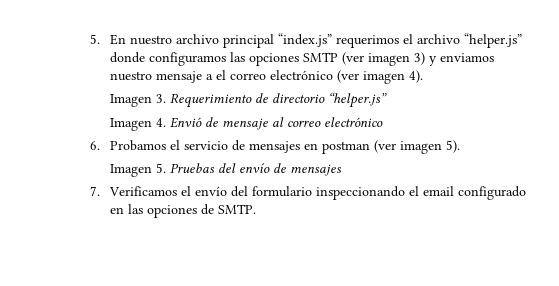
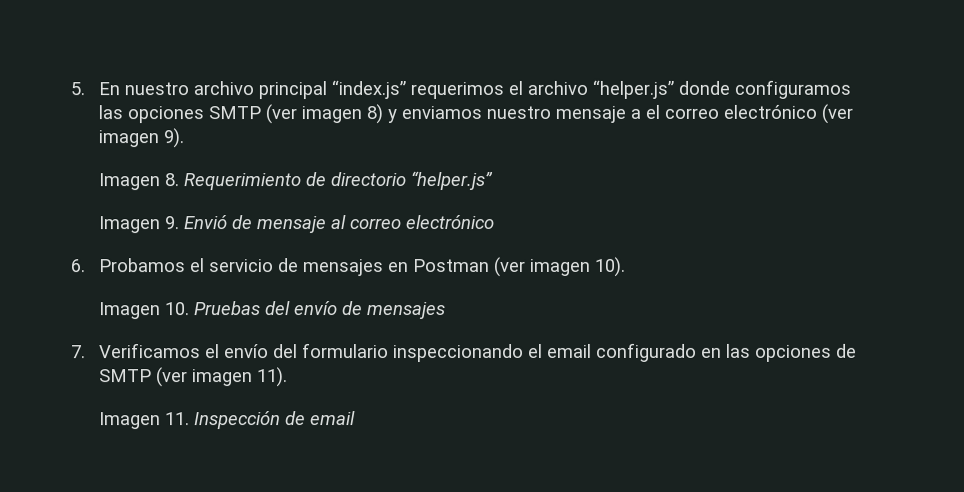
[414,52,426,65] 3) -> [365,104,383,125] 8)
[409,70,424,83] [110,94,167,107] 4). // Imagen 3. -> [162,128,184,149] [97,173,179,191] 9). // Imagen 8.
[156,118,167,127] 4. -> [163,216,179,230] 9.
[322,140,461,154] [110,163,167,177] postman (ver imagen 5). // Imagen 5. -> [412,256,626,277] [98,302,190,320] Postman (ver imagen 10). // Imagen 10.
[218,204,257,214] SMTP. -> [98,367,288,388] [98,411,356,430] SMTP (ver imagen 11). // Imagen 11. Inspección de email

